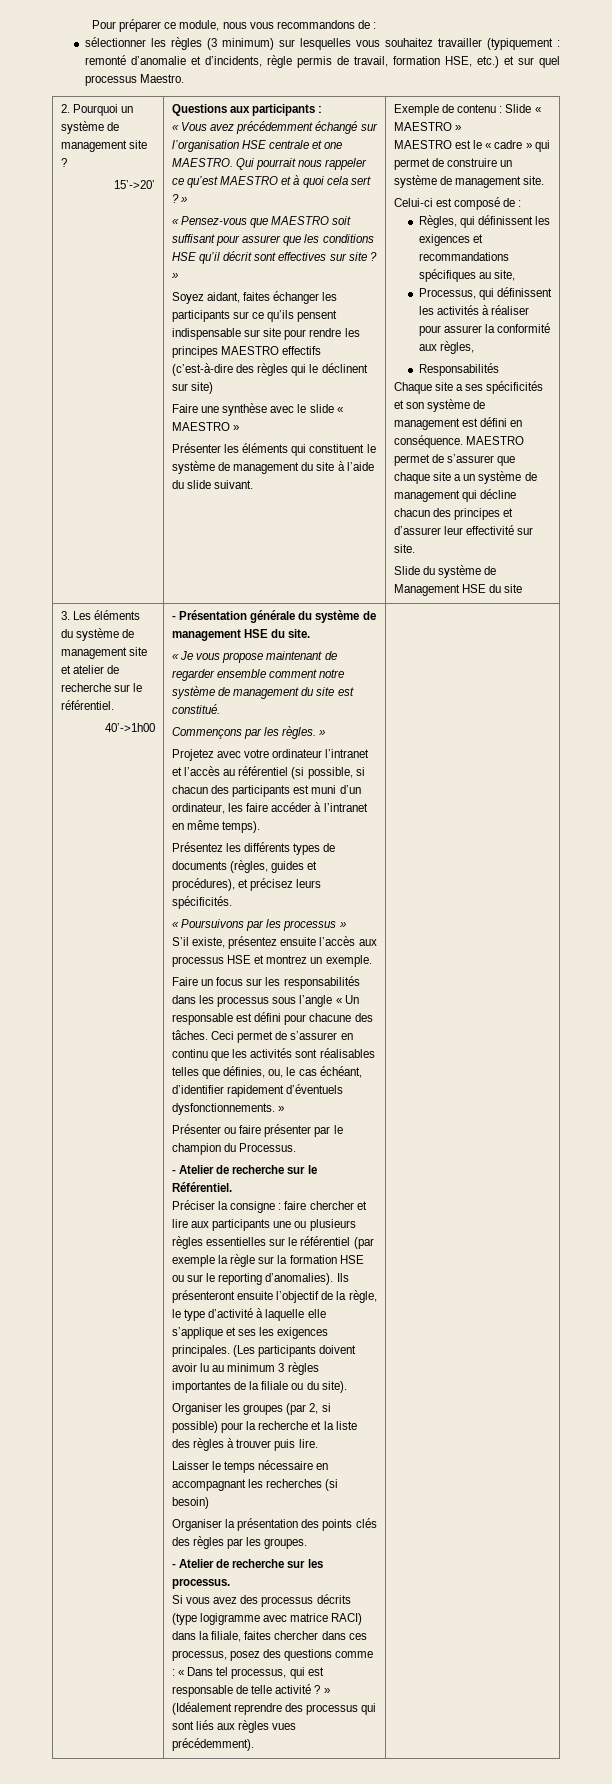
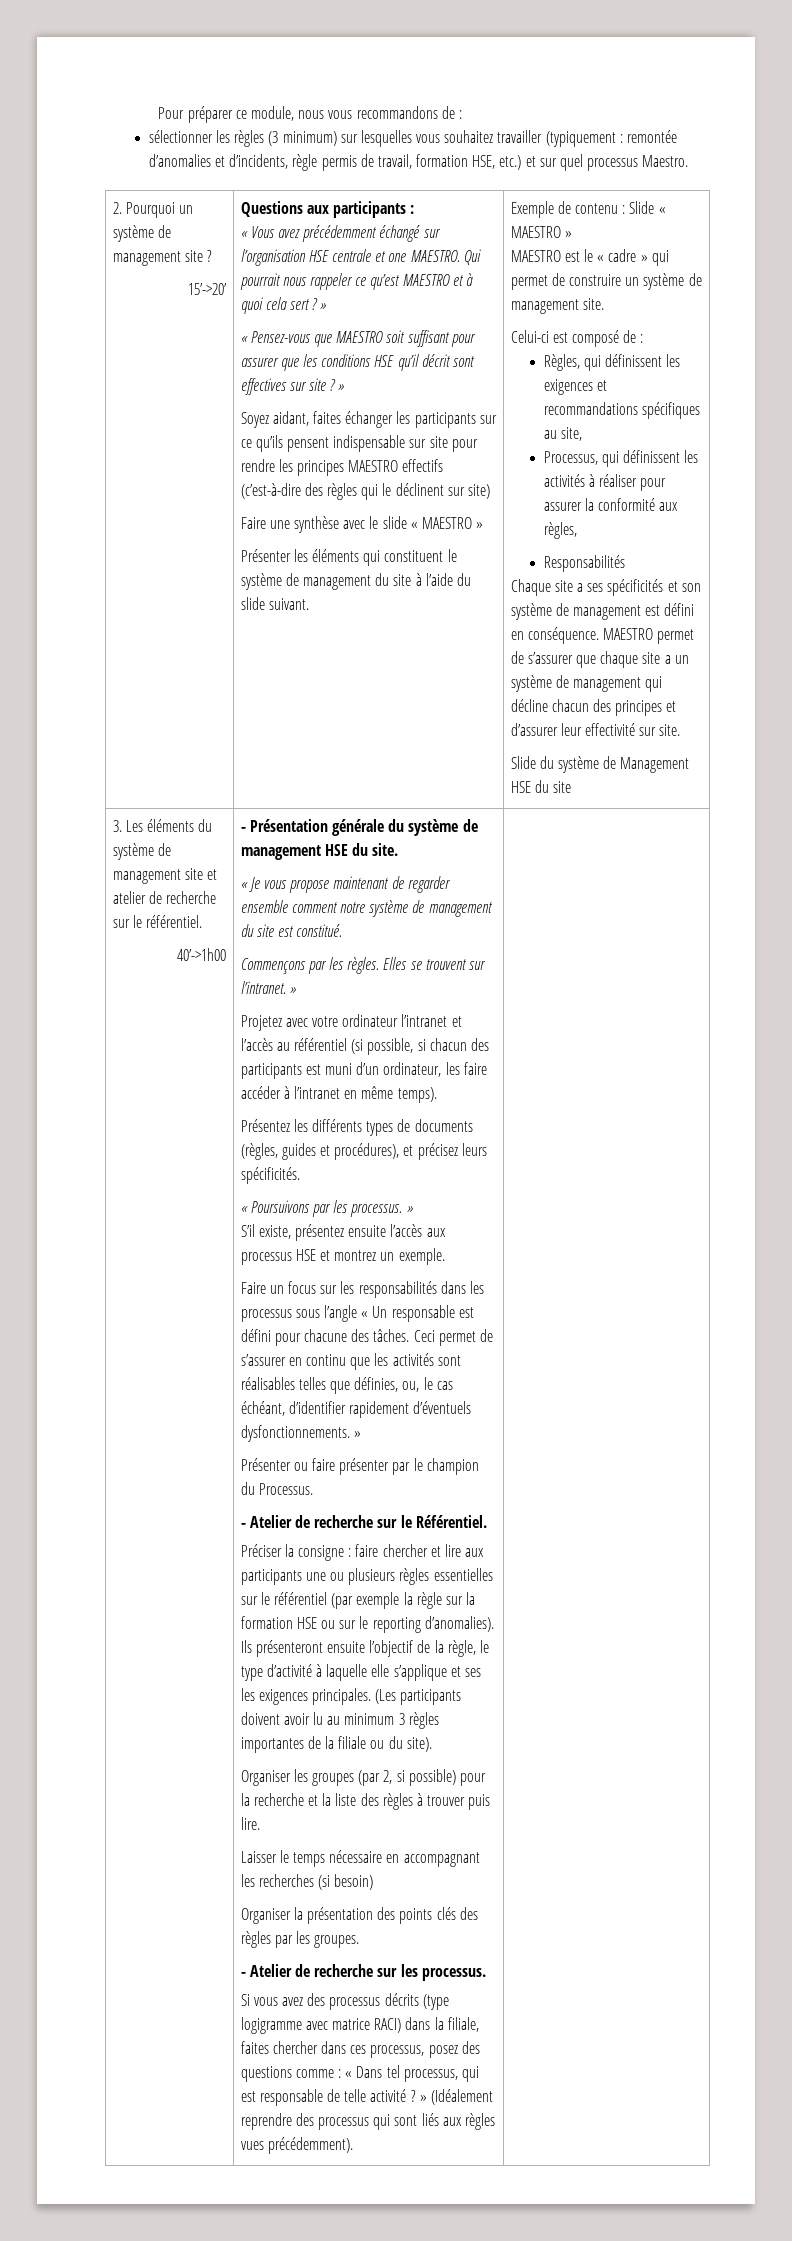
[84,55,186,65] remonté d’anomalie -> [626,130,677,143] [148,154,211,167] remontée d’anomalies
(317, 732) none -> [383,957,486,970] [240,981,286,994] Elles se trouvent sur l’intranet.
[283,920,337,931] processus -> [350,1204,403,1217] processus.

